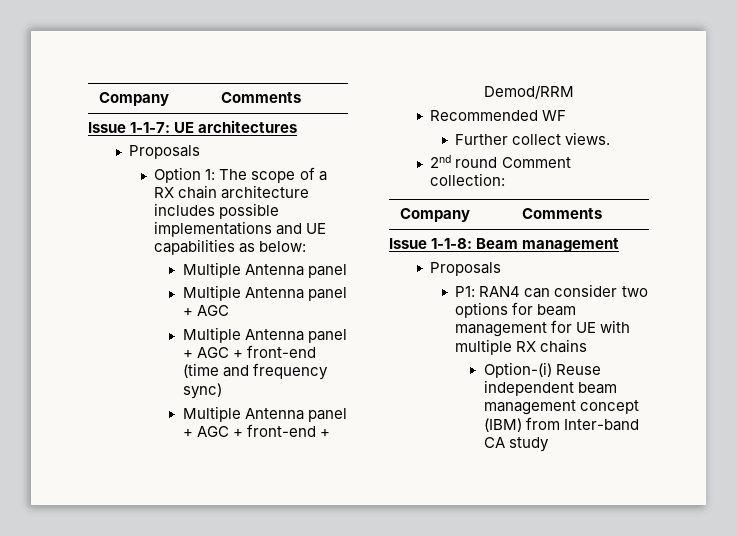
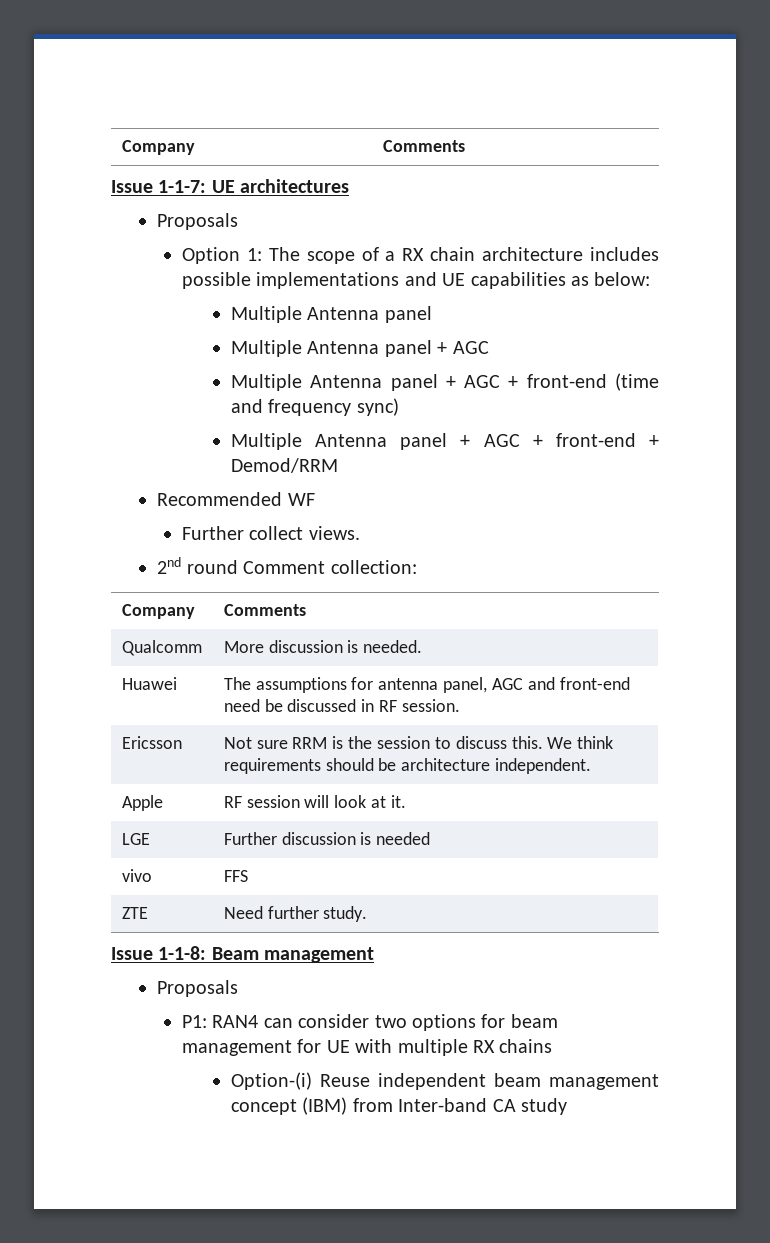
(603, 213) none -> [121,640,202,656] [223,640,423,653] [121,677,177,690] [223,677,630,693] [223,699,461,712] [121,736,182,749] [223,736,614,749] [223,758,592,774] [121,795,163,811] [223,795,407,808] [121,833,150,845] [223,832,431,845] [121,869,152,882] [223,870,248,882] [121,907,148,919] [223,906,368,922] // Qualcomm | More discussion is needed. // Huawei | The assumptions for antenna panel, AGC and front-end need be discussed in RF session. // Ericsson | Not sure RRM is the session to discuss this. We think requirements should be architecture independent. // Apple | RF session will look at it. // LGE | Further discussion is needed // vivo | FFS // ZTE | Need further study.

